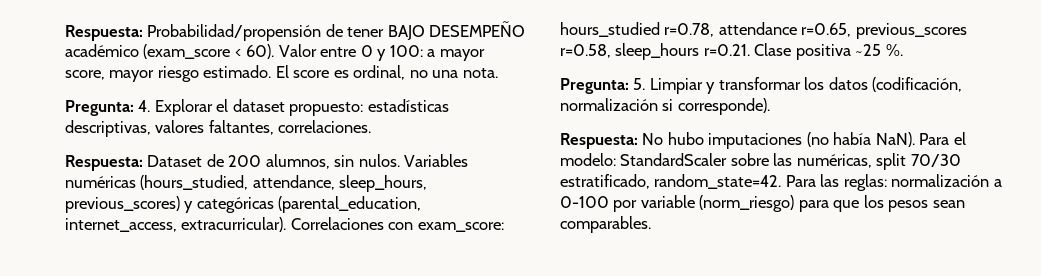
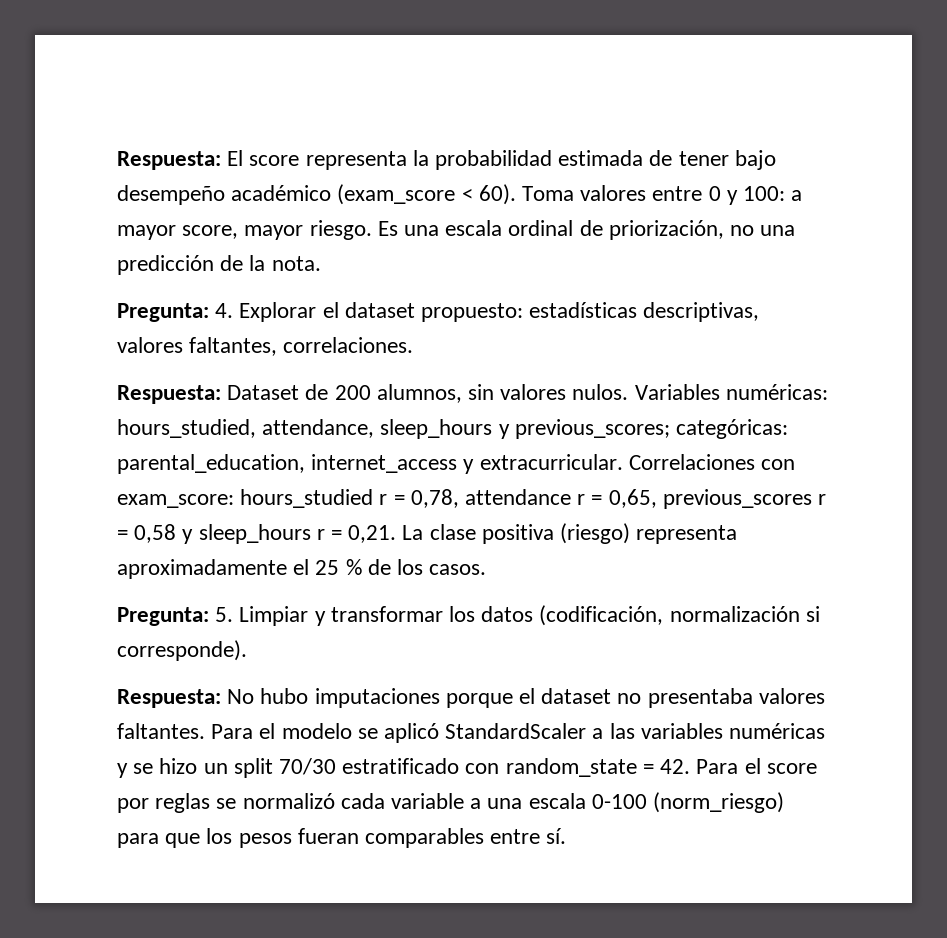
[65,21,526,41] Respuesta: Probabilidad/propensión de tener BAJO DESEMPEÑO -> [117,150,776,170] [117,185,225,205] Respuesta: El score representa la probabilidad estimada de tener bajo desempeño
[278,44,317,57] Valor -> [522,185,647,201] Toma valores
[157,65,459,82] riesgo estimado. El score es ordinal, no una -> [309,220,796,240] [117,255,266,275] riesgo. Es una escala ordinal de priorización, no una predicción de la
(355, 161) none -> [500,384,567,400] valores
[65,175,428,192] [65,196,422,213] [65,217,504,232] [560,22,967,39] [560,43,903,60] numéricas (hours_studied, attendance, sleep_hours, previous_scores) y categóricas (parental_education, internet_access, extracurricular). Correlaciones con exam_score: hours_studied r=0.78, attendance r=0.65, previous_scores r=0.58, sleep_hours r=0.21. Clase positiva ~25 %. -> [725,384,828,400] [117,419,789,439] [117,454,796,474] [117,489,827,509] [117,523,738,544] [117,559,487,579] numéricas: hours_studied, attendance, sleep_hours y previous_scores; categóricas: parental_education, internet_access y extracurricular. Correlaciones con exam_score: hours_studied r = 0,78, attendance r = 0,65, previous_scores r = 0,58 y sleep_hours r = 0,21. La clase positiva (riesgo) representa aproximadamente el 25 % de los casos.
[806,132,966,147] [560,153,961,170] [560,174,1002,191] [560,195,695,212] (no había NaN). Para el modelo: StandardScaler sobre las numéricas, split 70/30 estratificado, random_state=42. Para las reglas: normalización a 0-100 por variable -> [445,688,825,708] [117,723,826,743] [117,758,817,778] [117,793,647,813] porque el dataset no presentaba valores faltantes. Para el modelo se aplicó StandardScaler a las variables numéricas y se hizo un split 70/30 estratificado con random_state = 42. Para el score por reglas se normalizó cada variable a una escala 0-100
[932,200,965,208] [560,216,651,233] sean comparables. -> [297,828,567,848] fueran comparables entre sí.

